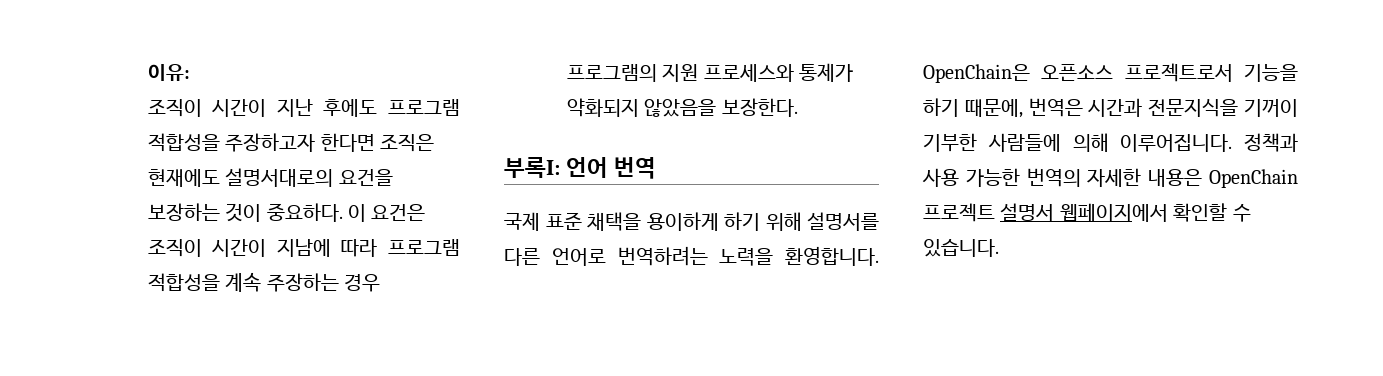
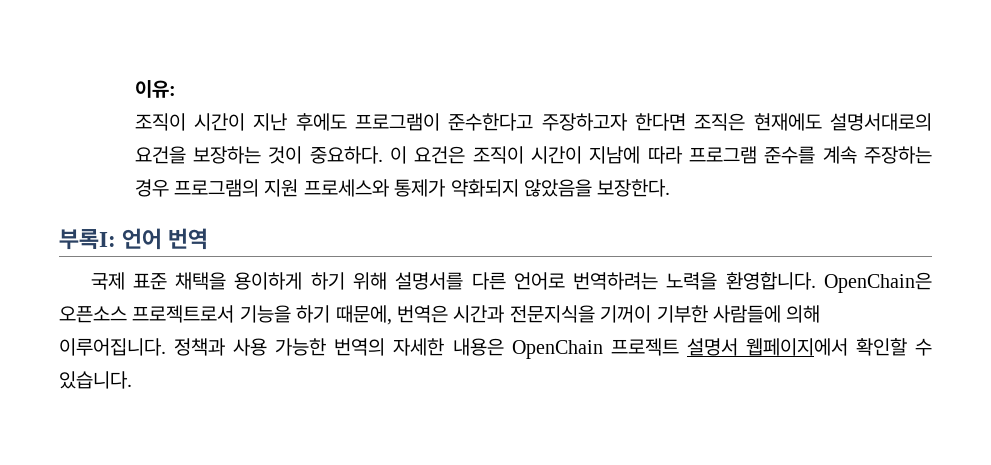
[388,99,461,116] [147,133,220,152] 프로그램 적합성을 -> [354,113,534,131] 프로그램이 준수한다고
[147,273,220,292] 적합성을 -> [764,146,816,164] 준수를

